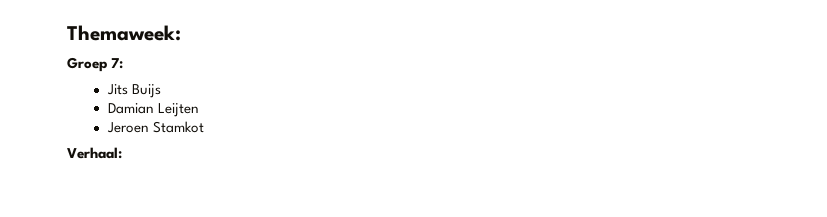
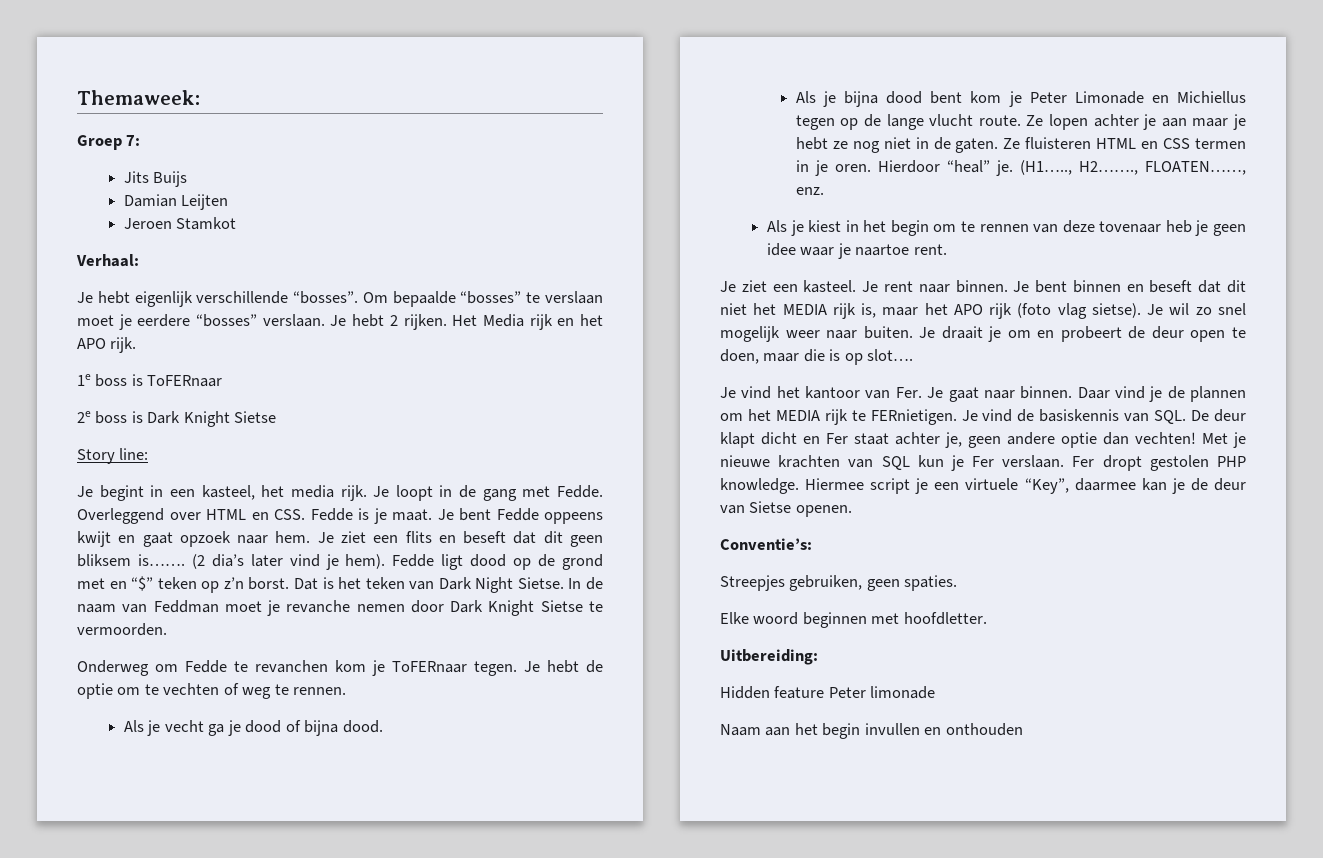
(122, 153) none -> [77,291,603,307] [77,314,603,330] [77,337,137,353] [77,374,223,387] [77,411,277,427] [77,448,149,464] [77,485,604,501] [77,508,603,524] [77,531,603,547] [77,554,603,570] [77,576,603,593] [77,600,603,616] [77,623,167,636] [77,660,603,676] [77,683,347,699] [123,720,383,736] [795,91,1246,107] [795,114,1246,130] [795,137,1246,153] [795,160,1246,176] [795,187,824,195] [766,220,1246,236] [766,243,947,259] [720,280,1246,293] [720,303,1246,319] [720,326,1246,342] [720,349,914,365] [720,386,1246,402] [720,409,1246,425] [720,432,1246,448] [720,455,1246,471] [720,478,1246,494] [720,501,852,517] [720,538,812,550] [720,575,958,591] [720,612,987,628] [720,649,818,665] [720,686,936,699] [720,723,1023,739] // Je hebt eigenlijk verschillende “bosses”. Om bepaalde “bosses” te verslaan moet je eerdere “bosses” verslaan. Je hebt 2 rijken. Het Media rijk en het APO rijk. // 1e boss is ToFERnaar // 2e boss is Dark Knight Sietse // Story line: // Je begint in een kasteel, het media rijk. Je loopt in de gang met Fedde. Overleggend over HTML en CSS. Fedde is je maat. Je bent Fedde oppeens kwijt en gaat opzoek naar hem. Je ziet een flits en beseft dat dit geen bliksem is……. (2 dia’s later vind je hem). Fedde ligt dood op de grond met en “$” teken op z’n borst. Dat is het teken van Dark Night Sietse. In de naam van Feddman moet je revanche nemen door Dark Knight Sietse te vermoorden. // Onderweg om Fedde te revanchen kom je ToFERnaar tegen. Je hebt de optie om te vechten of weg te rennen. // Als je vecht ga je dood of bijna dood. // Als je bijna dood bent kom je Peter Limonade en Michiellus tegen op de lange vlucht route. Ze lopen achter je aan maar je hebt ze nog niet in de gaten. Ze fluisteren HTML en CSS termen in je oren. Hierdoor “heal” je. (H1….., H2……., FLOATEN……, enz. // Als je kiest in het begin om te rennen van deze tovenaar heb je geen idee waar je naartoe rent. // Je ziet een kasteel. Je rent naar binnen. Je bent binnen en beseft dat dit niet het MEDIA rijk is, maar het APO rijk (foto vlag sietse). Je wil zo snel mogelijk weer naar buiten. Je draait je om en probeert de deur open te doen, maar die is op slot…. // Je vind het kantoor van Fer. Je gaat naar binnen. Daar vind je de plannen om het MEDIA rijk te FERnietigen. Je vind de basiskennis van SQL. De deur klapt dicht en Fer staat achter je, geen andere optie dan vechten! Met je nieuwe krachten van SQL kun je Fer verslaan. Fer dropt gestolen PHP knowledge. Hiermee script je een virtuele “Key”, daarmee kan je de deur van Sietse openen. // Conventie’s: // Streepjes gebruiken, geen spaties. // Elke woord beginnen met hoofdletter. // Uitbereiding: // Hidden feature Peter limonade // Naam aan het begin invullen en onthouden

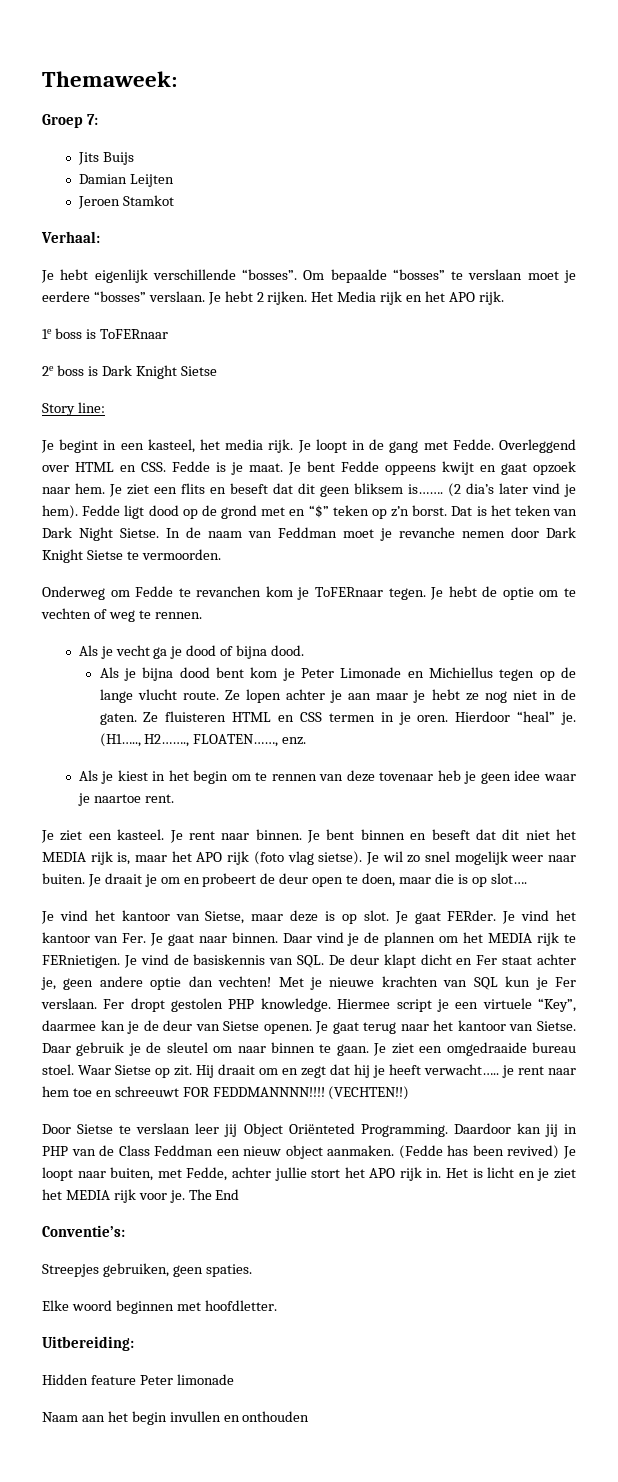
(891, 394) none -> [205,910,576,924] [42,932,118,943] Sietse, maar deze is op slot. Je gaat FERder. Je vind het kantoor van
(852, 511) none -> [315,1020,576,1034] [42,1042,577,1056] [42,1064,576,1078] [42,1086,410,1100] [42,1123,577,1137] [42,1145,577,1159] [42,1167,576,1181] [42,1189,240,1203] Je gaat terug naar het kantoor van Sietse. Daar gebruik je de sleutel om naar binnen te gaan. Je ziet een omgedraaide bureau stoel. Waar Sietse op zit. Hij draait om en zegt dat hij je heeft verwacht….. je rent naar hem toe en schreeuwt FOR FEDDMANNNN!!!! (VECHTEN!!) // Door Sietse te verslaan leer jij Object Oriënteted Programming. Daardoor kan jij in PHP van de Class Feddman een nieuw object aanmaken. (Fedde has been revived) Je loopt naar buiten, met Fedde, achter jullie stort het APO rijk in. Het is licht en je ziet het MEDIA rijk voor je. The End

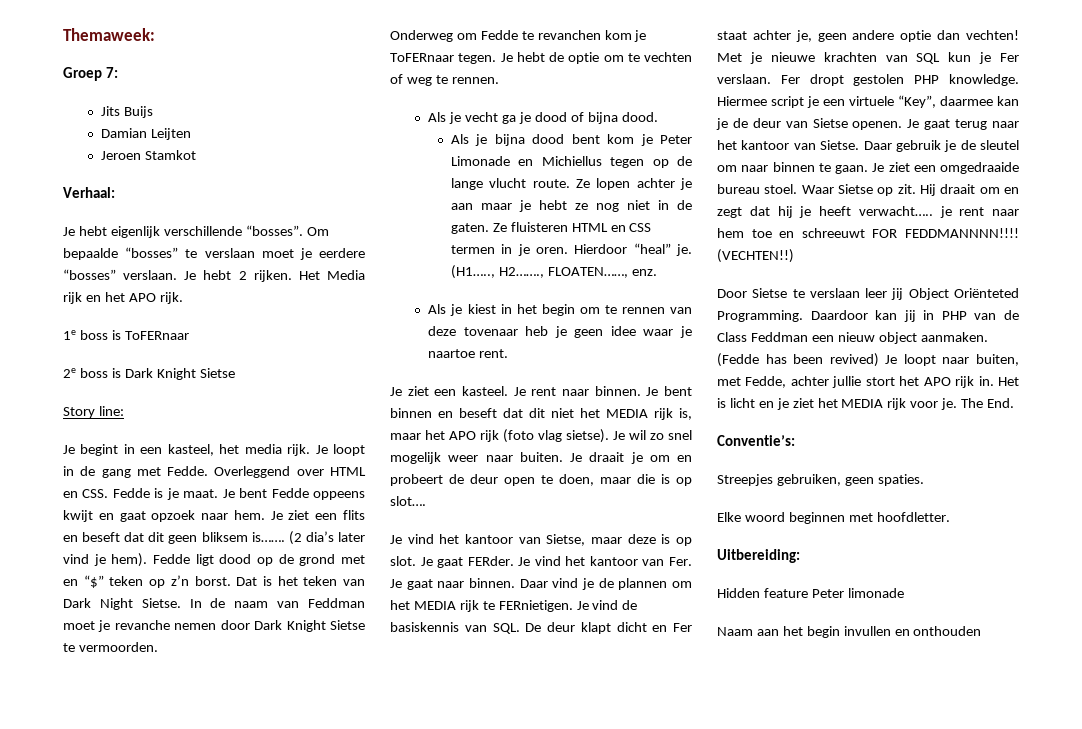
[215,1189,240,1200] End -> [987,398,1015,408] End.

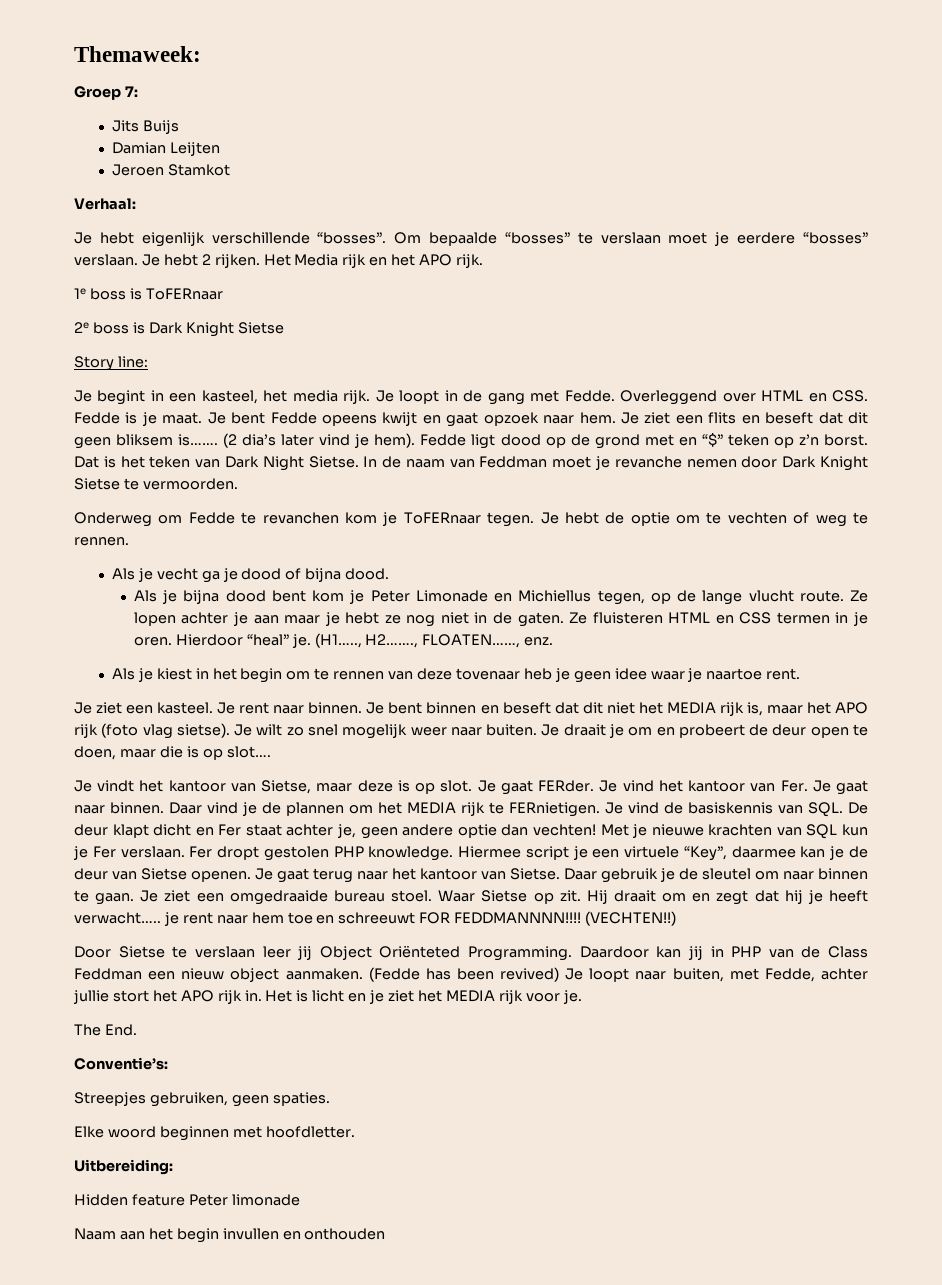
[313,491,366,500] oppeens -> [321,415,377,426] opeens
[610,157,645,168] tegen -> [597,590,645,605] tegen,
[629,430,646,440] wil -> [256,724,283,736] wilt
[407,534,434,544] vind -> [97,780,135,792] vindt
(958, 404) none -> (582, 997) //

